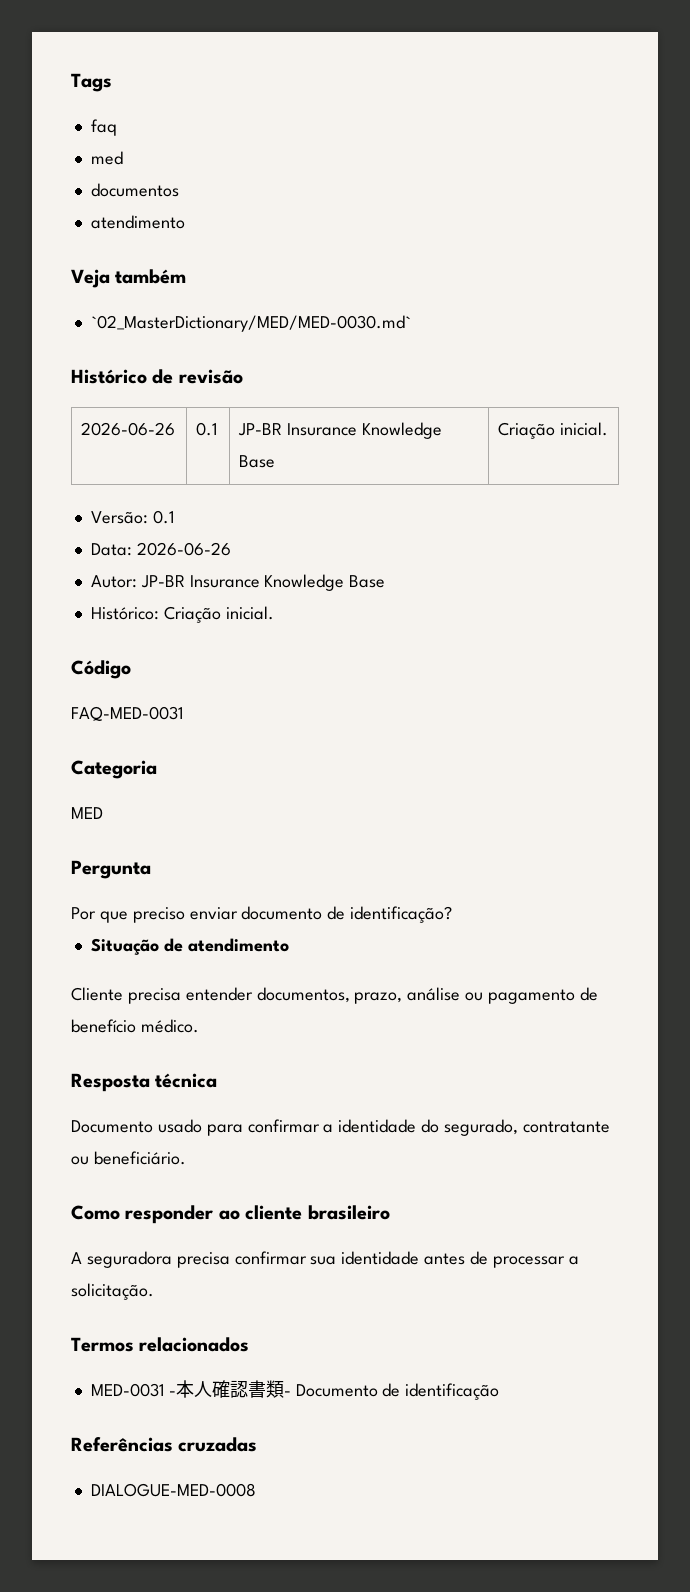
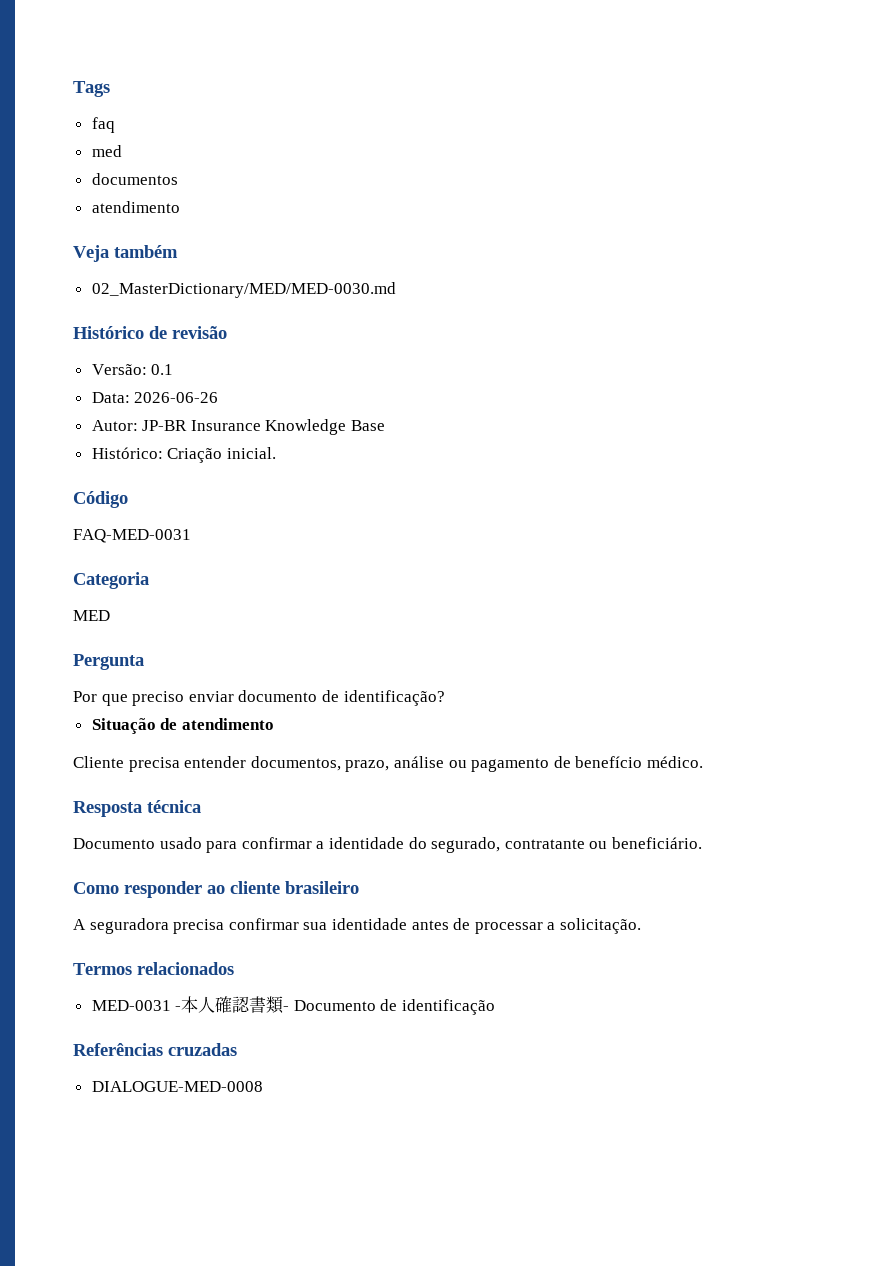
[90,315,411,332] `02_MasterDictionary/MED/MED-0030.md` -> [91,282,396,298] 02_MasterDictionary/MED/MED-0030.md
[81,422,176,436] [196,422,218,436] [238,422,443,439] [239,455,276,468] [498,422,609,439] // 2026-06-26 | 0.1 | JP-BR Insurance Knowledge Base | Criação inicial. -> (227, 332) none

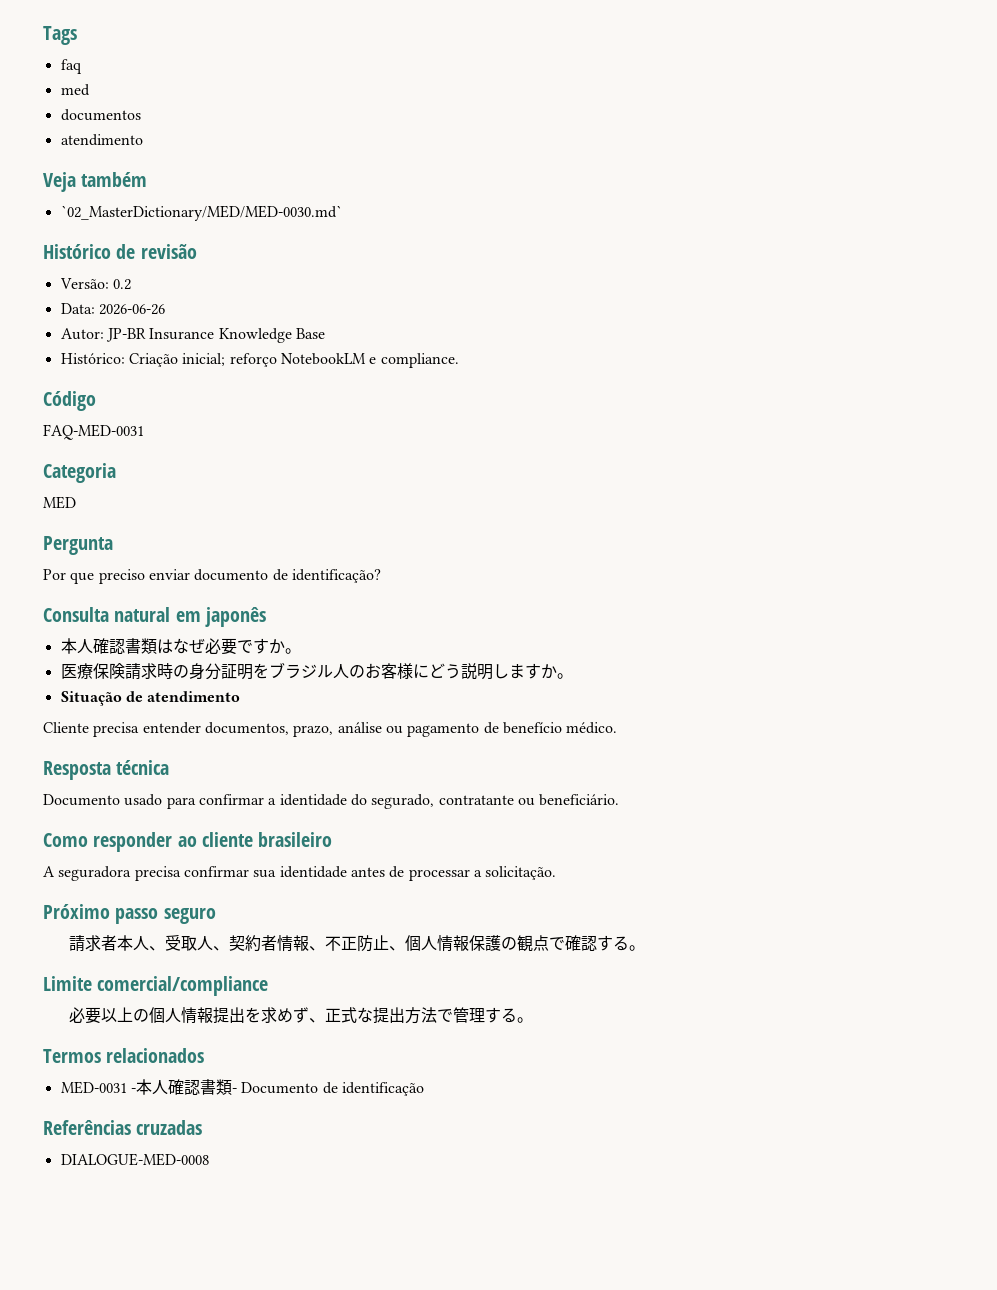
[91,282,396,298] 02_MasterDictionary/MED/MED-0030.md -> [60,205,342,221] `02_MasterDictionary/MED/MED-0030.md`
[151,364,174,375] 0.1 -> [112,279,131,290] 0.2
[226,447,276,459] inicial. -> [182,353,459,368] inicial; reforço NotebookLM e compliance.
(445, 698) none -> [43,607,266,627] [60,638,301,655] [60,662,573,680] // Consulta natural em japonês // 本人確認書類はなぜ必要ですか。 // 医療保険請求時の身分証明をブラジル人のお客様にどう説明しますか。
(641, 926) none -> [43,904,216,924] [68,935,645,952] [43,976,269,996] [68,1007,533,1024] // Próximo passo seguro // 請求者本人、受取人、契約者情報、不正防止、個人情報保護の観点で確認する。 // Limite comercial/compliance // 必要以上の個人情報提出を求めず、正式な提出方法で管理する。

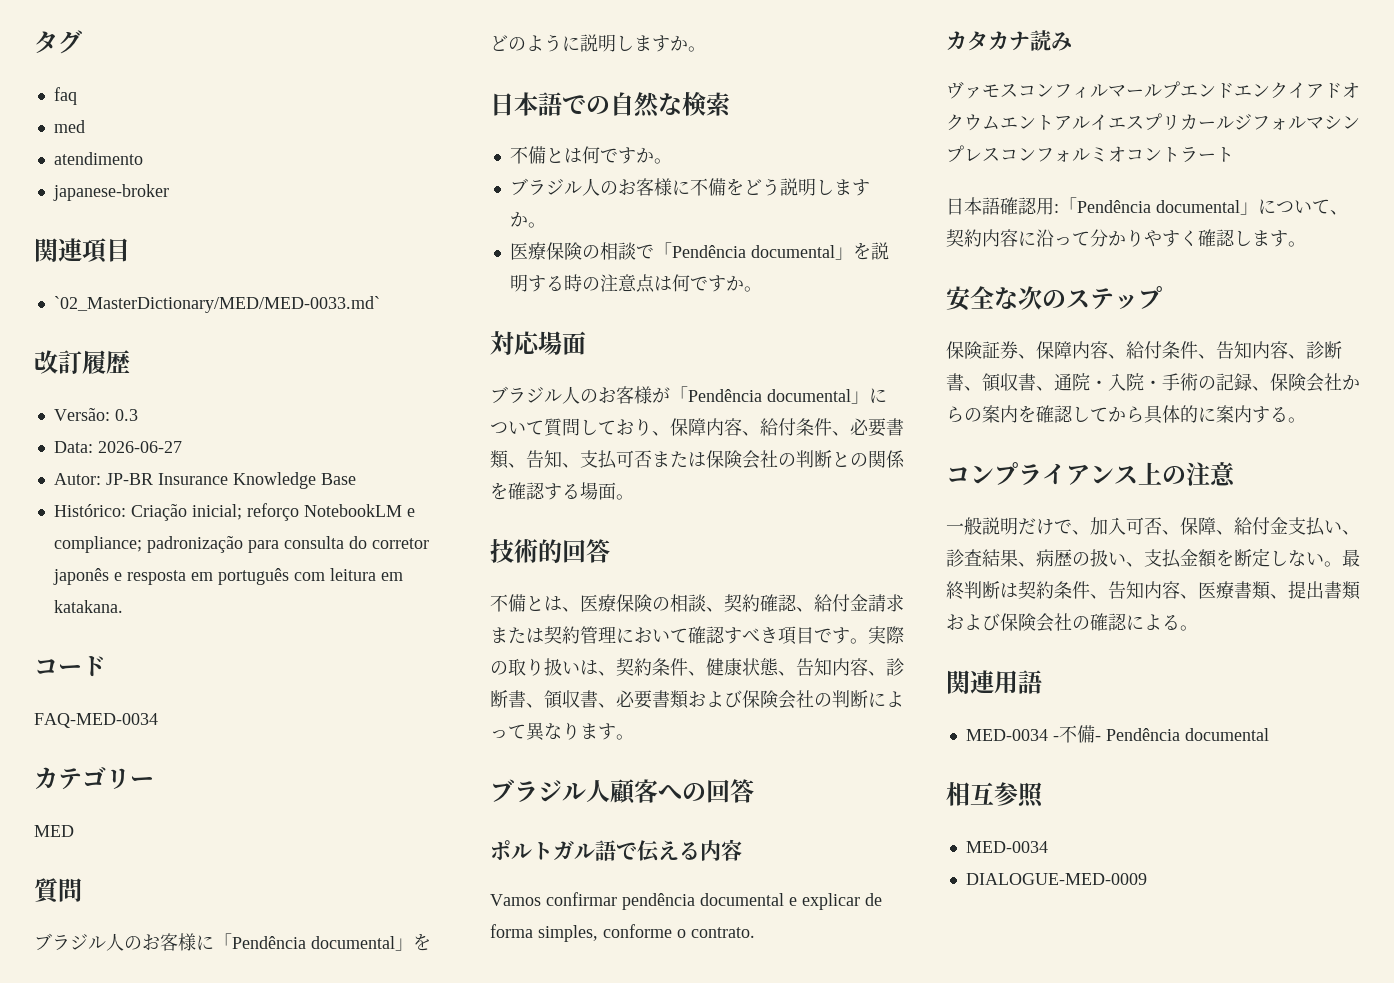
[43,26,77,45] Tags -> [34,30,82,54] タグ
[60,109,141,121] [60,134,143,146] [43,172,148,192] [60,205,342,221] [43,244,197,259] // documentos // atendimento // Veja também // `02_MasterDictionary/MED/MED-0030.md` // Histórico de revisão -> [53,152,143,165] [52,184,169,201] [34,238,130,263] [53,296,380,313] [34,350,130,374] // atendimento // japanese-broker // 関連項目 // `02_MasterDictionary/MED/MED-0033.md` // 改訂履歴
[112,279,131,290] 0.2 -> [114,409,138,421] 0.3
[98,304,165,315] 2026-06-26 -> [97,441,182,453] 2026-06-27
[380,353,459,368] [43,391,96,411] [43,424,144,440] [43,463,116,483] [43,496,76,509] [43,536,113,555] [43,569,381,584] [43,607,266,627] [60,638,301,655] [60,662,429,680] compliance. // Código // FAQ-MED-0031 // Categoria // MED // Pergunta // Por que preciso enviar documento de identificação? // Consulta natural em japonês // 本人確認書類はなぜ必要ですか。 // 医療保険請求時の身分証明をブラジル人のお客様に -> [53,536,429,553] [52,568,403,585] [53,600,123,613] [34,656,106,677] [34,713,158,728] [34,766,154,790] [34,825,74,837] [34,878,82,904] [34,933,431,951] [490,34,706,52] [490,91,730,118] [509,146,672,164] [509,178,744,196] compliance; padronização para consulta do corretor japonês e resposta em português com leitura em katakana. // コード // FAQ-MED-0034 // カテゴリー // MED // 質問 // ブラジル人のお客様に「Pendência documental」をどのように説明しますか。 // 日本語での自然な検索 // 不備とは何ですか。 // ブラジル人のお客様に不備を
[60,691,241,706] [43,722,618,737] [43,760,170,780] [43,794,620,809] [43,832,333,852] [43,866,557,881] [43,904,216,924] [68,935,565,952] Situação de atendimento // Cliente precisa entender documentos, prazo, análise ou pagamento de benefício médico. // Resposta técnica // Documento usado para confirmar a identidade do segurado, contratante ou beneficiário. // Como responder ao cliente brasileiro // A seguradora precisa confirmar sua identidade antes de processar a solicitação. // Próximo passo seguro // 請求者本人、受取人、契約者情報、不正防止、個人情報保護の観点で -> [509,242,889,260] [509,274,762,293] [490,331,586,355] [490,386,887,404] [490,418,904,437] [490,450,905,469] [490,482,508,500] 医療保険の相談で「Pendência documental」を説明する時の注意点は何ですか。 // 対応場面 // ブラジル人のお客様が「Pendência documental」について質問しており、保障内容、給付条件、必要書類、告知、支払可否または保険会社の判断との関係を
[628,945,645,951] [43,976,269,996] [68,1007,533,1024] [43,1048,205,1063] [60,1079,424,1096] [43,1120,203,1135] [60,1153,209,1166] 。 // Limite comercial/compliance // 必要以上の個人情報提出を求めず、正式な提出方法で管理する。 // Termos relacionados // MED-0031 -本人確認書類- Documento de identificação // Referências cruzadas // DIALOGUE-MED-0008 -> [580,482,634,500] [490,539,610,563] [490,594,904,612] [490,626,904,645] [490,658,904,676] [490,690,904,709] [490,722,634,741] [490,779,754,804] [490,839,742,863] [490,892,882,910] [490,924,755,942] [946,30,1072,51] [946,81,1360,99] [946,113,1360,131] [946,145,1234,163] [946,197,1348,215] [946,229,1306,247] [946,286,1162,311] [946,341,1342,359] [946,373,1360,392] [946,405,1306,424] [946,462,1236,487] [946,517,1360,536] [946,548,1360,568] [946,581,1361,600] [946,613,1198,632] [946,670,1042,694] [965,725,1269,743] [946,782,1044,808] [965,841,1048,853] [965,873,1147,885] 場面。 // 技術的回答 // 不備とは、医療保険の相談、契約確認、給付金請求または契約管理において確認すべき項目です。実際の取り扱いは、契約条件、健康状態、告知内容、診断書、領収書、必要書類および保険会社の判断によって異なります。 // ブラジル人顧客への回答 // ポルトガル語で伝える内容 // Vamos confirmar pendência documental e explicar de forma simples, conforme o contrato. // カタカナ読み // ヴァモスコンフィルマールプエンドエンクイアドオクウムエントアルイエスプリカールジフォルマシンプレスコンフォルミオコントラート // 日本語確認用:「Pendência documental」について、契約内容に沿って分かりやすく確認します。 // 安全な次のステップ // 保険証券、保障内容、給付条件、告知内容、診断書、領収書、通院・入院・手術の記録、保険会社からの案内を確認してから具体的に案内する。 // コンプライアンス上の注意 // 一般説明だけで、加入可否、保障、給付金支払い、診査結果、病歴の扱い、支払金額を断定しない。最終判断は契約条件、告知内容、医療書類、提出書類および保険会社の確認による。 // 関連用語 // MED-0034 -不備- Pendência documental // 相互参照 // MED-0034 // DIALOGUE-MED-0009

